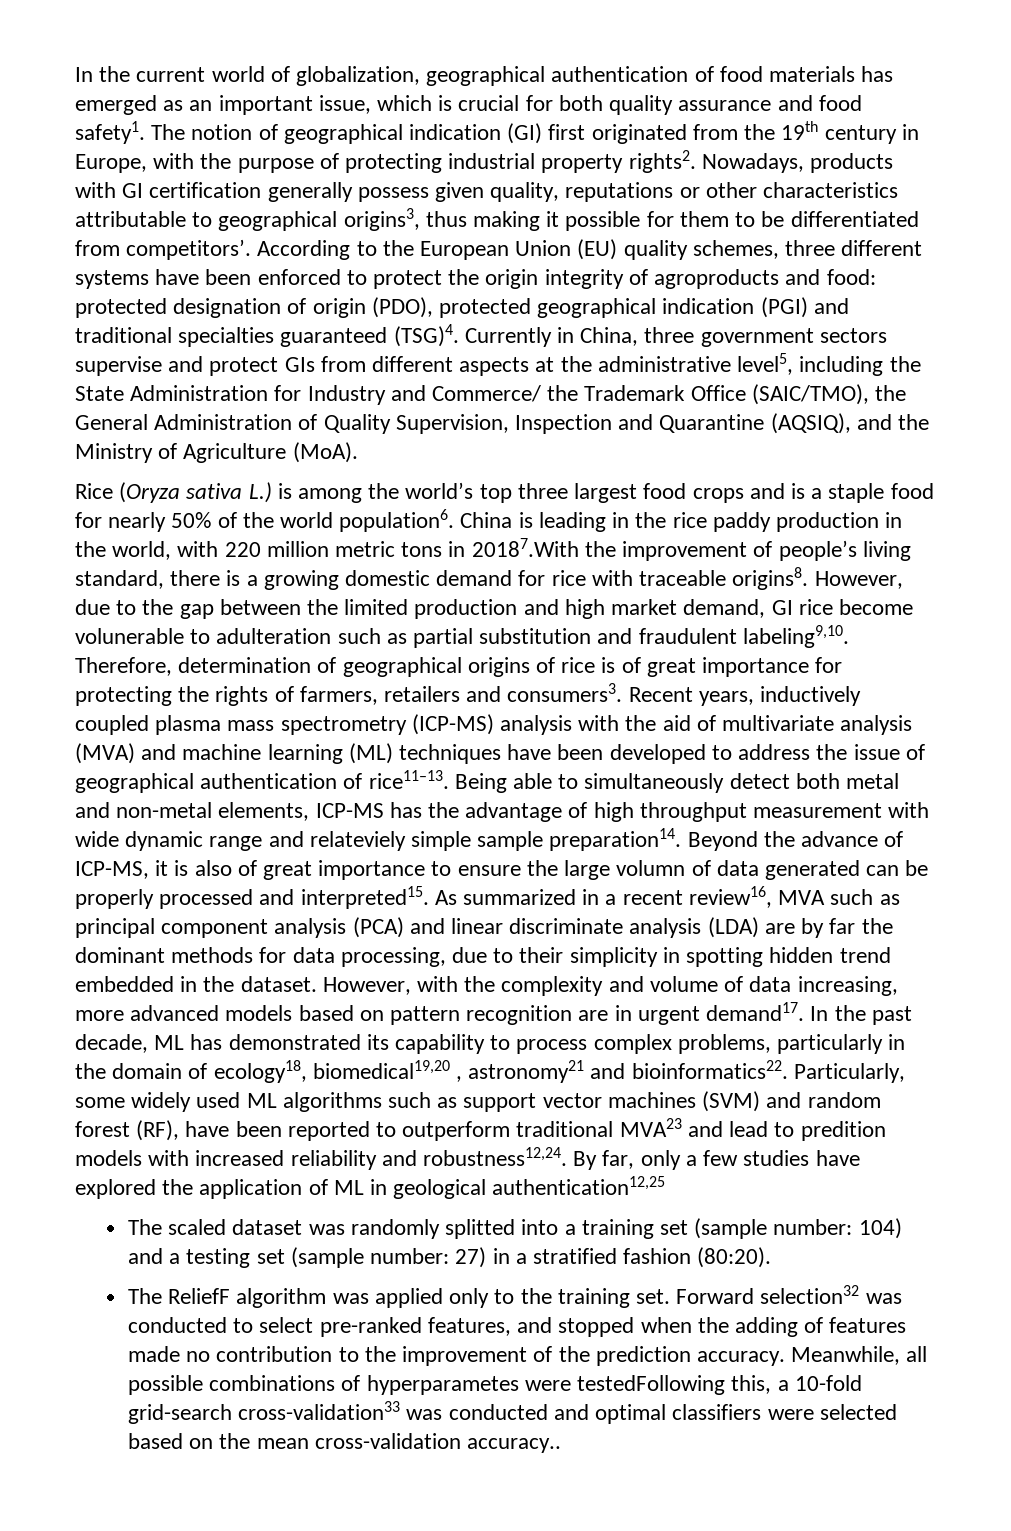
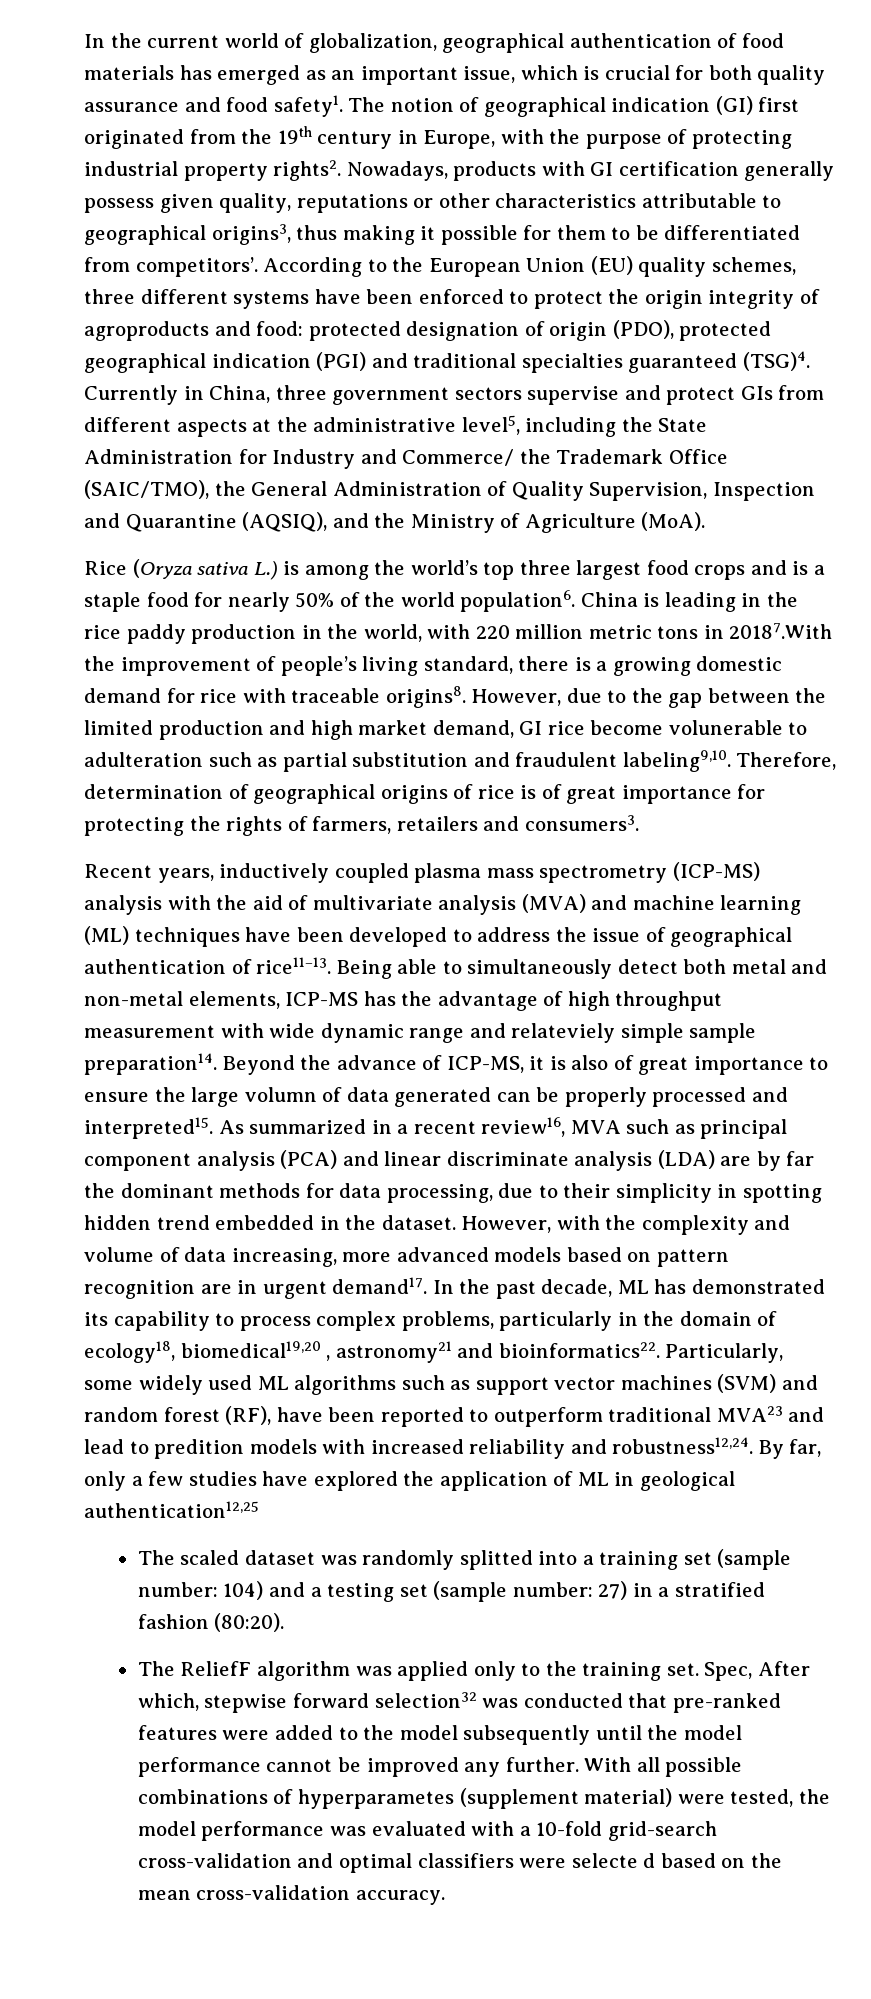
(623, 692) none -> (639, 823) //
[676,1285,902,1304] [128,1317,907,1337] [128,1346,901,1366] Forward selection32 was conducted to select pre-ranked features, and stopped when the adding of features made no contribution to the improvement of the prediction accuracy. Meanwhile, -> [704,1661,810,1681] [137,1692,781,1713] [137,1725,742,1745] [137,1757,632,1777] Spec, After which, stepwise forward selection32 was conducted that pre-ranked features were added to the model subsequently until the model performance cannot be improved any further. With
[524,1375,862,1395] [128,1401,548,1424] were testedFollowing this, a 10-fold grid-search cross-validation33 was conducted -> [459,1788,830,1809] [137,1821,717,1841] [137,1853,292,1868] (supplement material) were tested, the model performance was evaluated with a 10-fold grid-search cross-validation
[819,1404,897,1420] selected -> [571,1853,656,1868] selecte d
[467,1438,562,1453] accuracy.. -> [356,1890,446,1905] accuracy.

